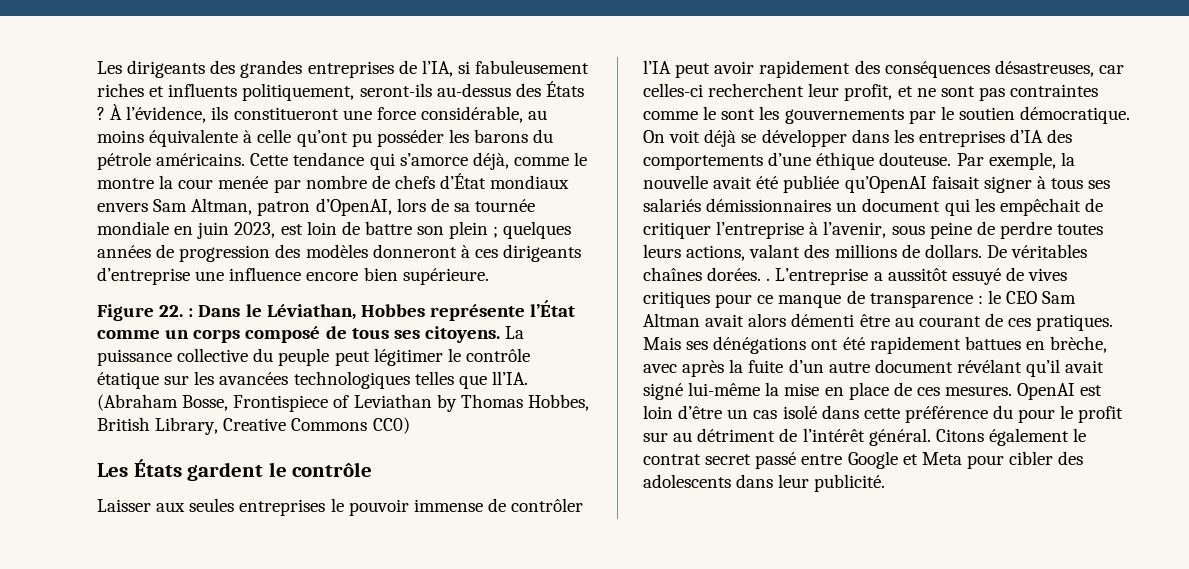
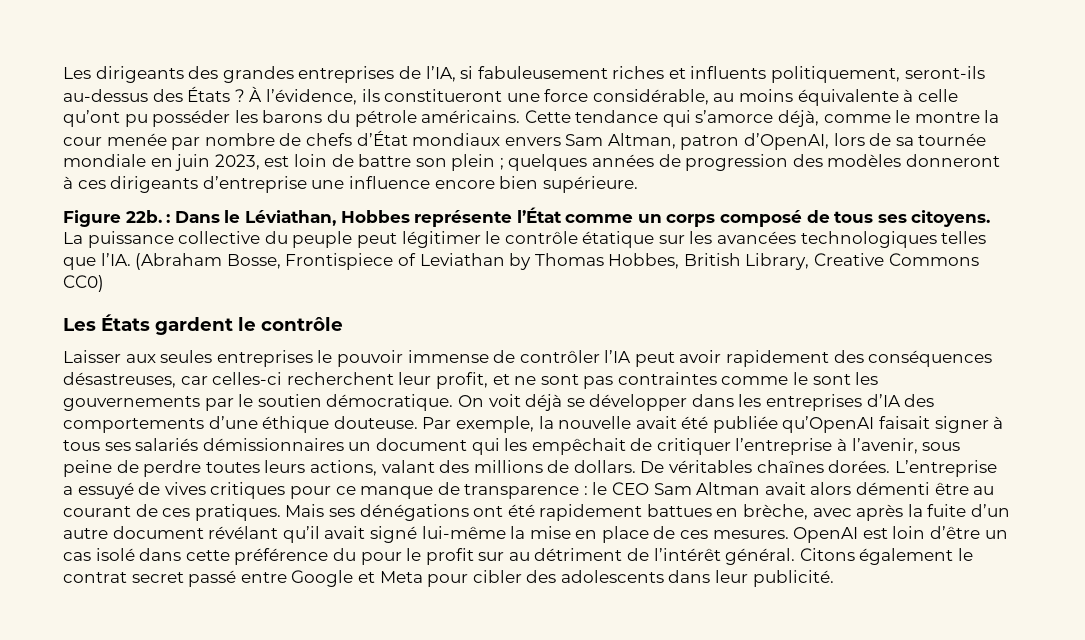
[159,305,184,317] 22. -> [125,210,162,223] 22b.
[491,371,528,385] ll’IA. -> [100,253,131,266] l’IA.
[766,278,771,281] . -> (891, 466) none
[887,268,948,281] aussitôt -> (73, 490) none

